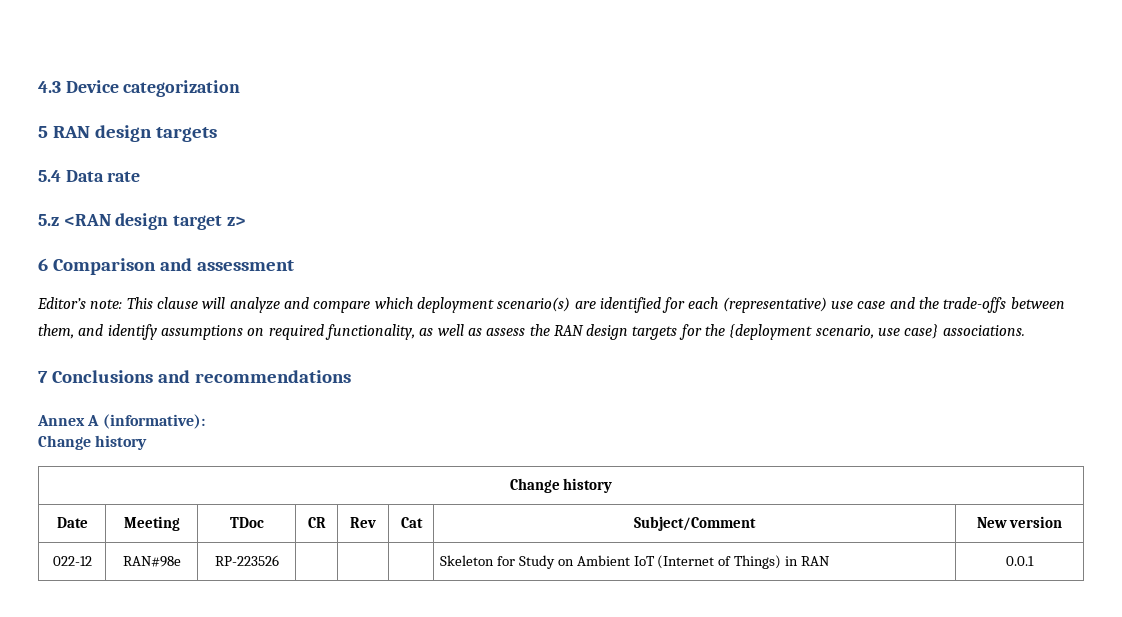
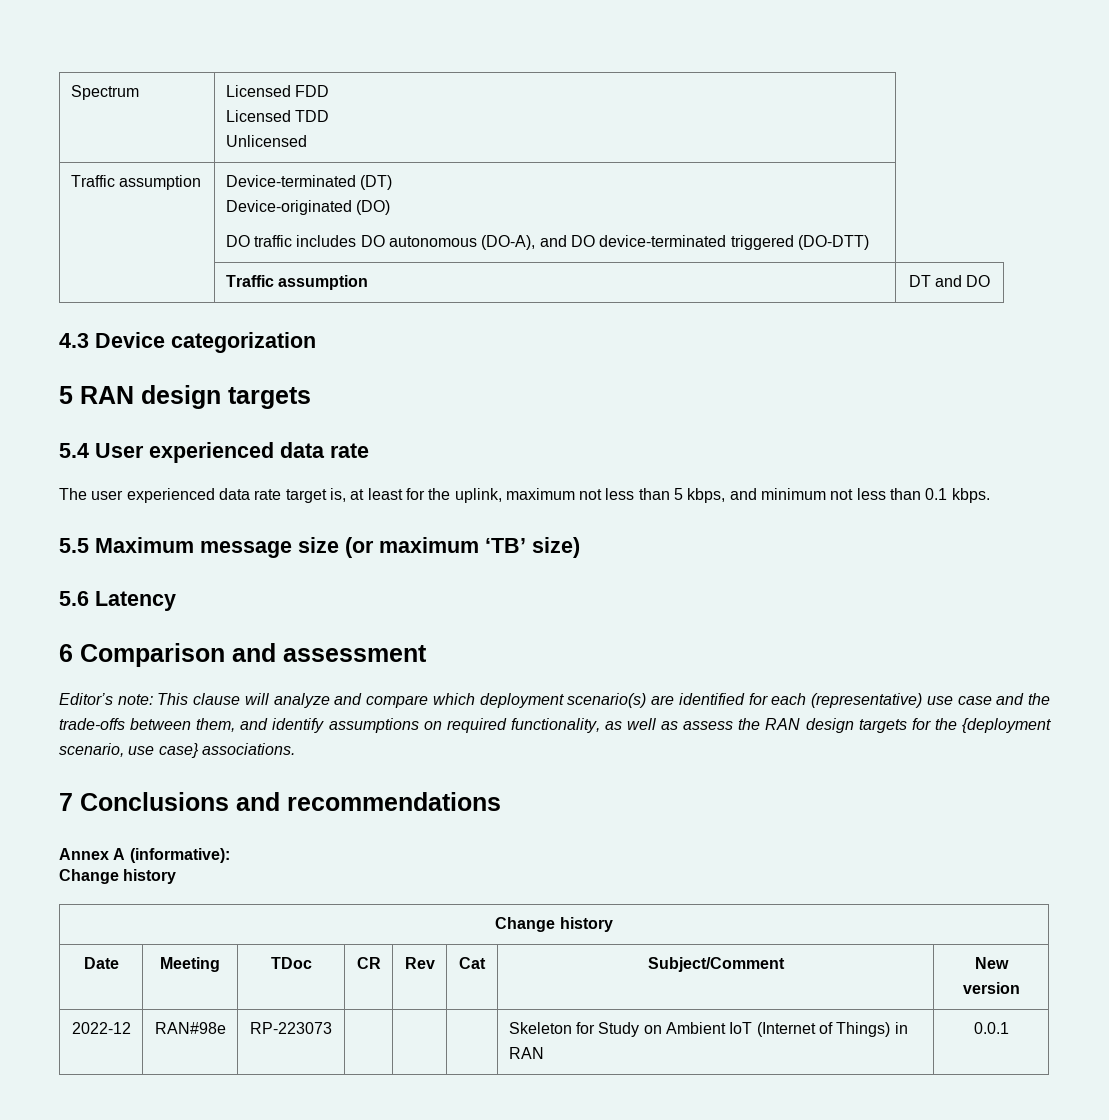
(38, 87) none -> [70,85,139,100] [225,85,329,97] [225,110,329,122] [225,135,307,147] [70,175,201,190] [225,175,392,190] [225,200,390,215] [225,235,869,250] [225,275,368,290] [908,275,991,287] Spectrum | Licensed FDD // Licensed TDD // Unlicensed // Traffic assumption | Device-terminated (DT) // Device-originated (DO) // DO traffic includes DO autonomous (DO-A), and DO device-terminated triggered (DO-DTT) // | Traffic assumption | DT and DO //
[65,170,141,182] [38,213,246,230] Data rate // 5.z <RAN design target z> -> [95,442,369,463] [59,488,990,503] [59,537,580,558] [59,591,176,611] User experienced data rate // The user experienced data rate target is, at least for the uplink, maximum not less than 5 kbps, and minimum not less than 0.1 kbps. // 5.5 Maximum message size (or maximum ‘TB’ size) // 5.6 Latency
[52,556,92,566] 022-12 -> [71,1022,131,1034] 2022-12
[214,555,279,566] RP-223526 -> [250,1022,332,1034] RP-223073

